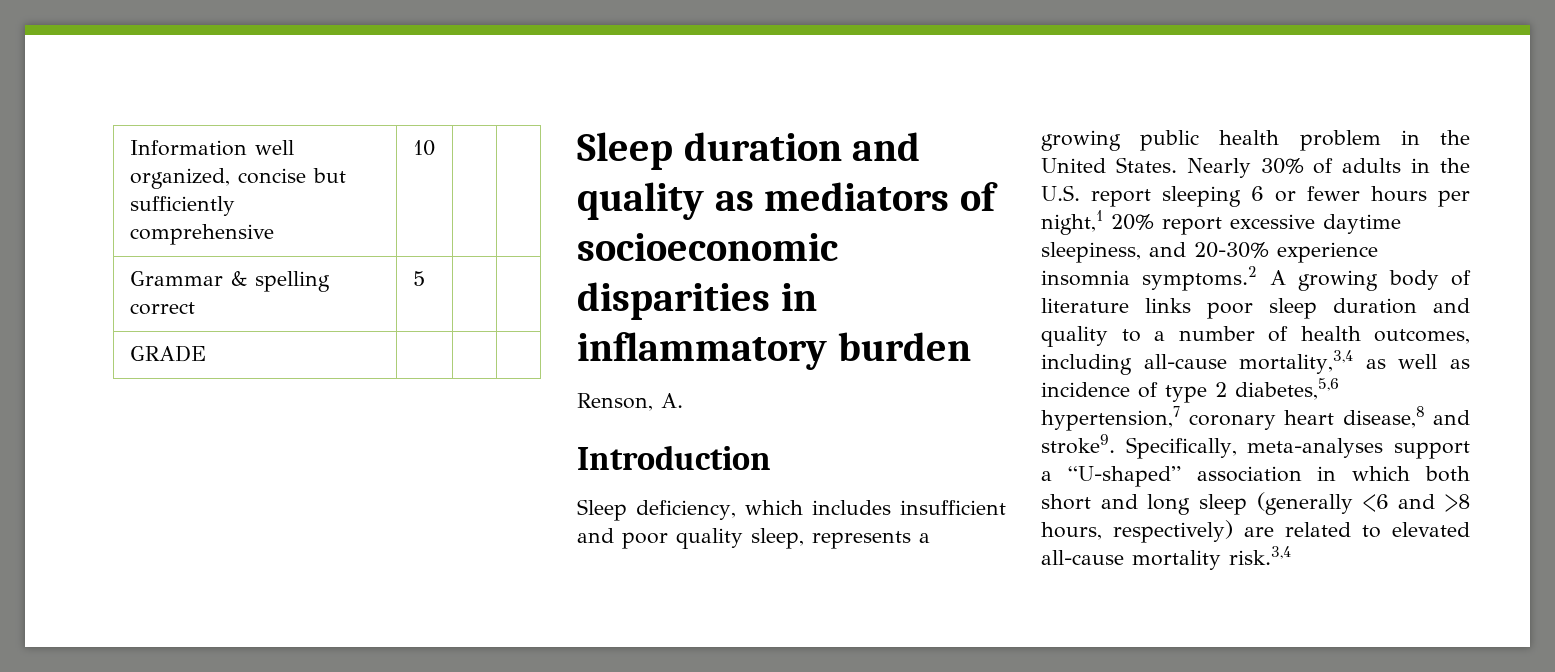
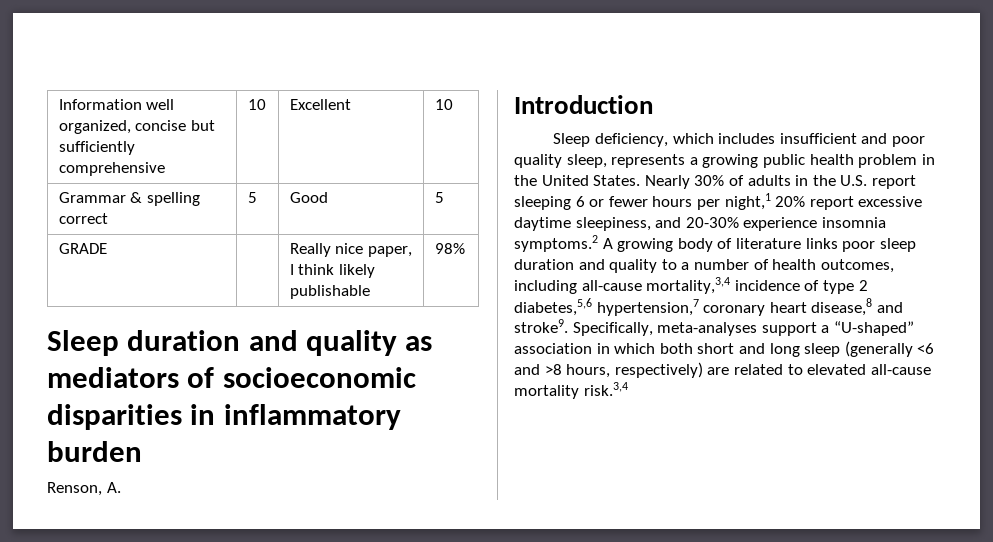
(435, 148) | -> [289,99,351,110] [434,99,453,110] Excellent | 10
(425, 278) | -> [289,192,328,203] [434,192,444,203] Good | 5
(206, 353) | -> [289,243,412,257] [289,264,375,278] [289,285,370,299] [434,243,465,254] Really nice paper, I think likely publishable | 98%
[1365,354,1470,369] as well as -> (731, 285) none

